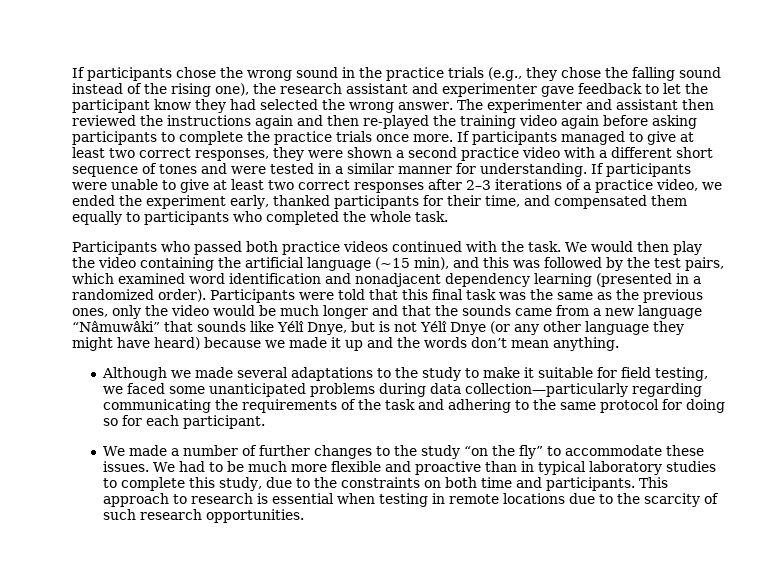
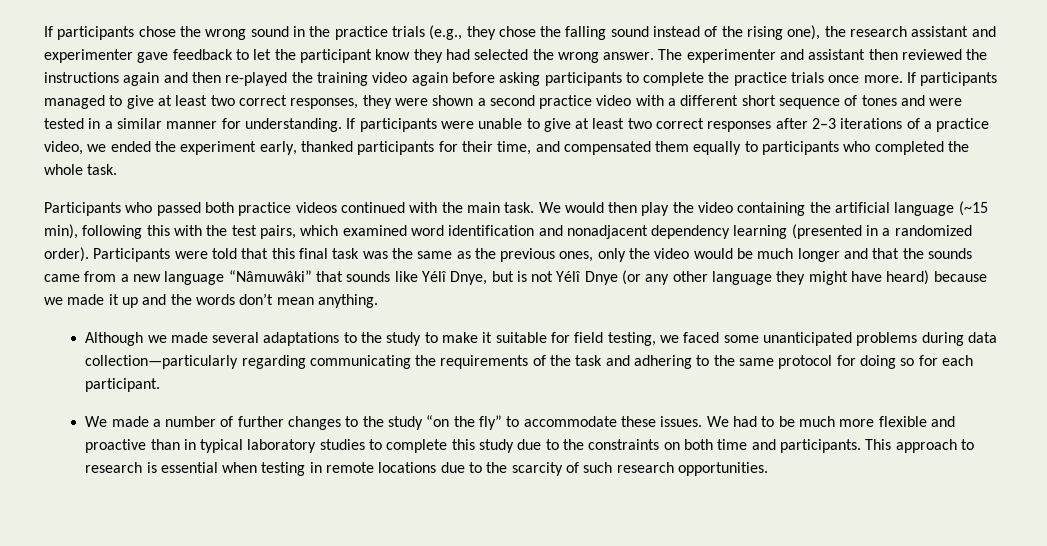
(524, 246) none -> [466,202,500,213] main
[453,257,623,271] and this was followed by -> [82,225,202,239] following this with
[219,477,263,491] study, -> [479,439,515,453] study

